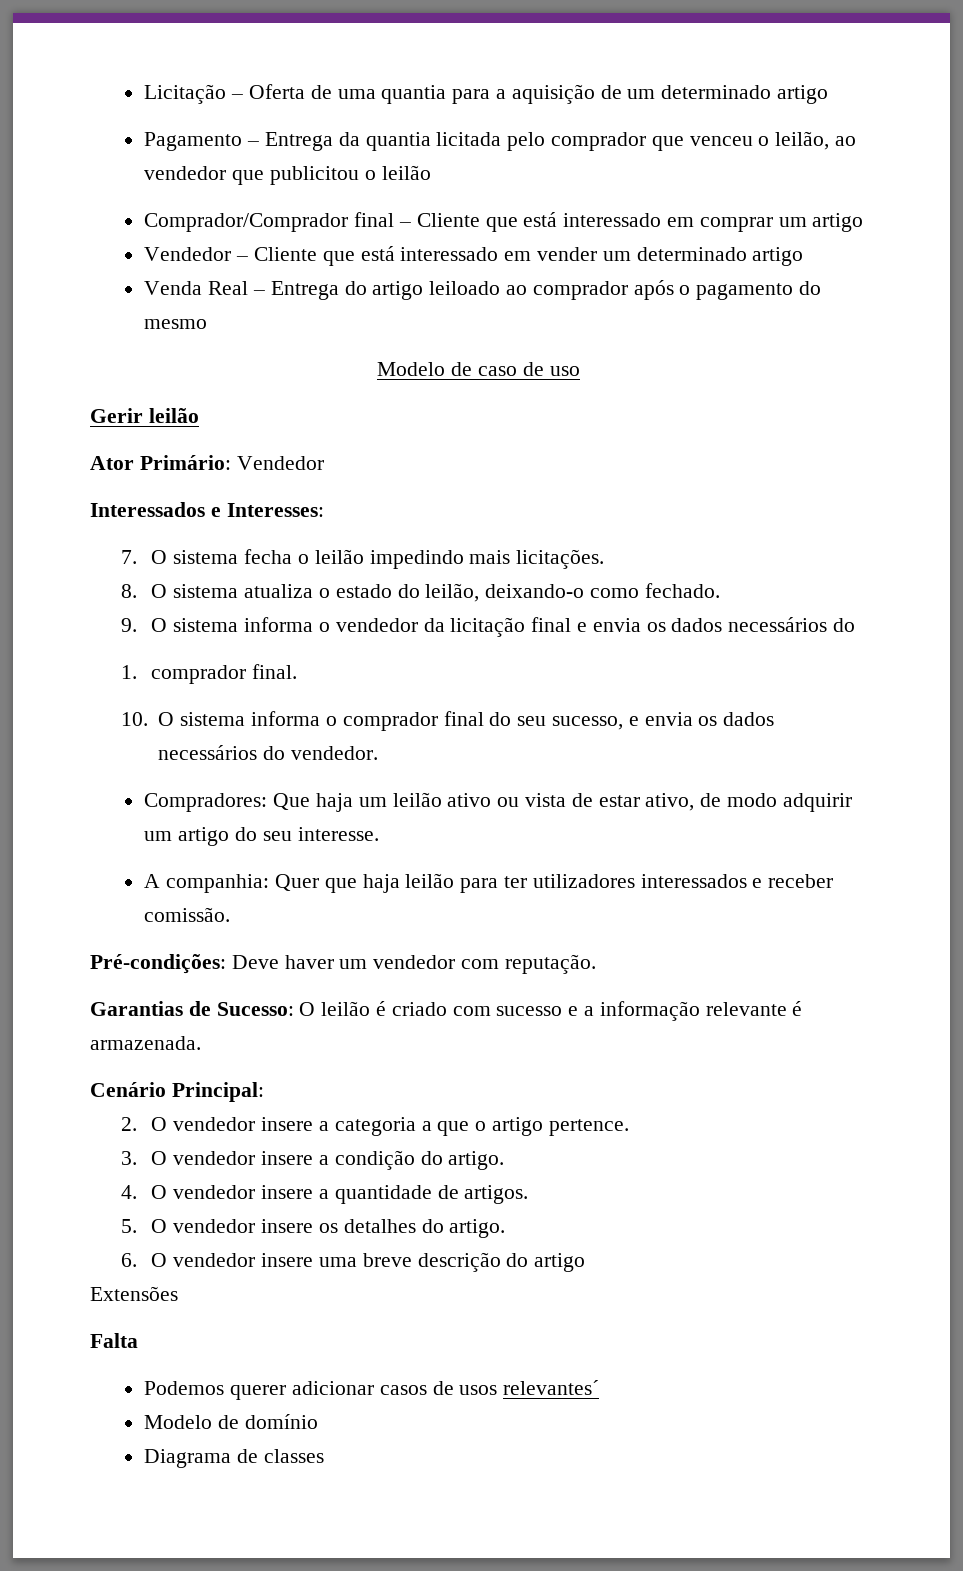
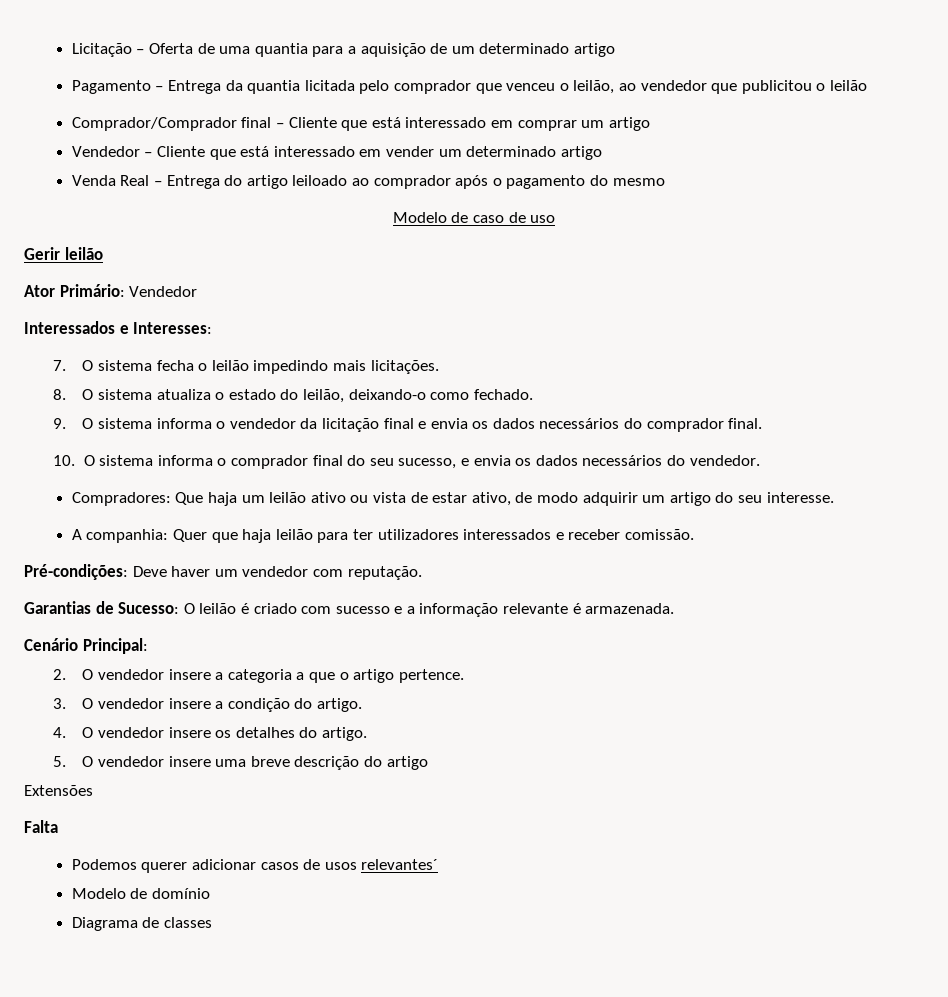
[120,665,137,679] // 1. -> (643, 423) none
[318,1185,529,1204] [120,1219,314,1233] a quantidade de artigos. // 5. O vendedor insere -> (211, 732) none
[120,1253,137,1267] 6. -> [53,756,67,767] 5.

